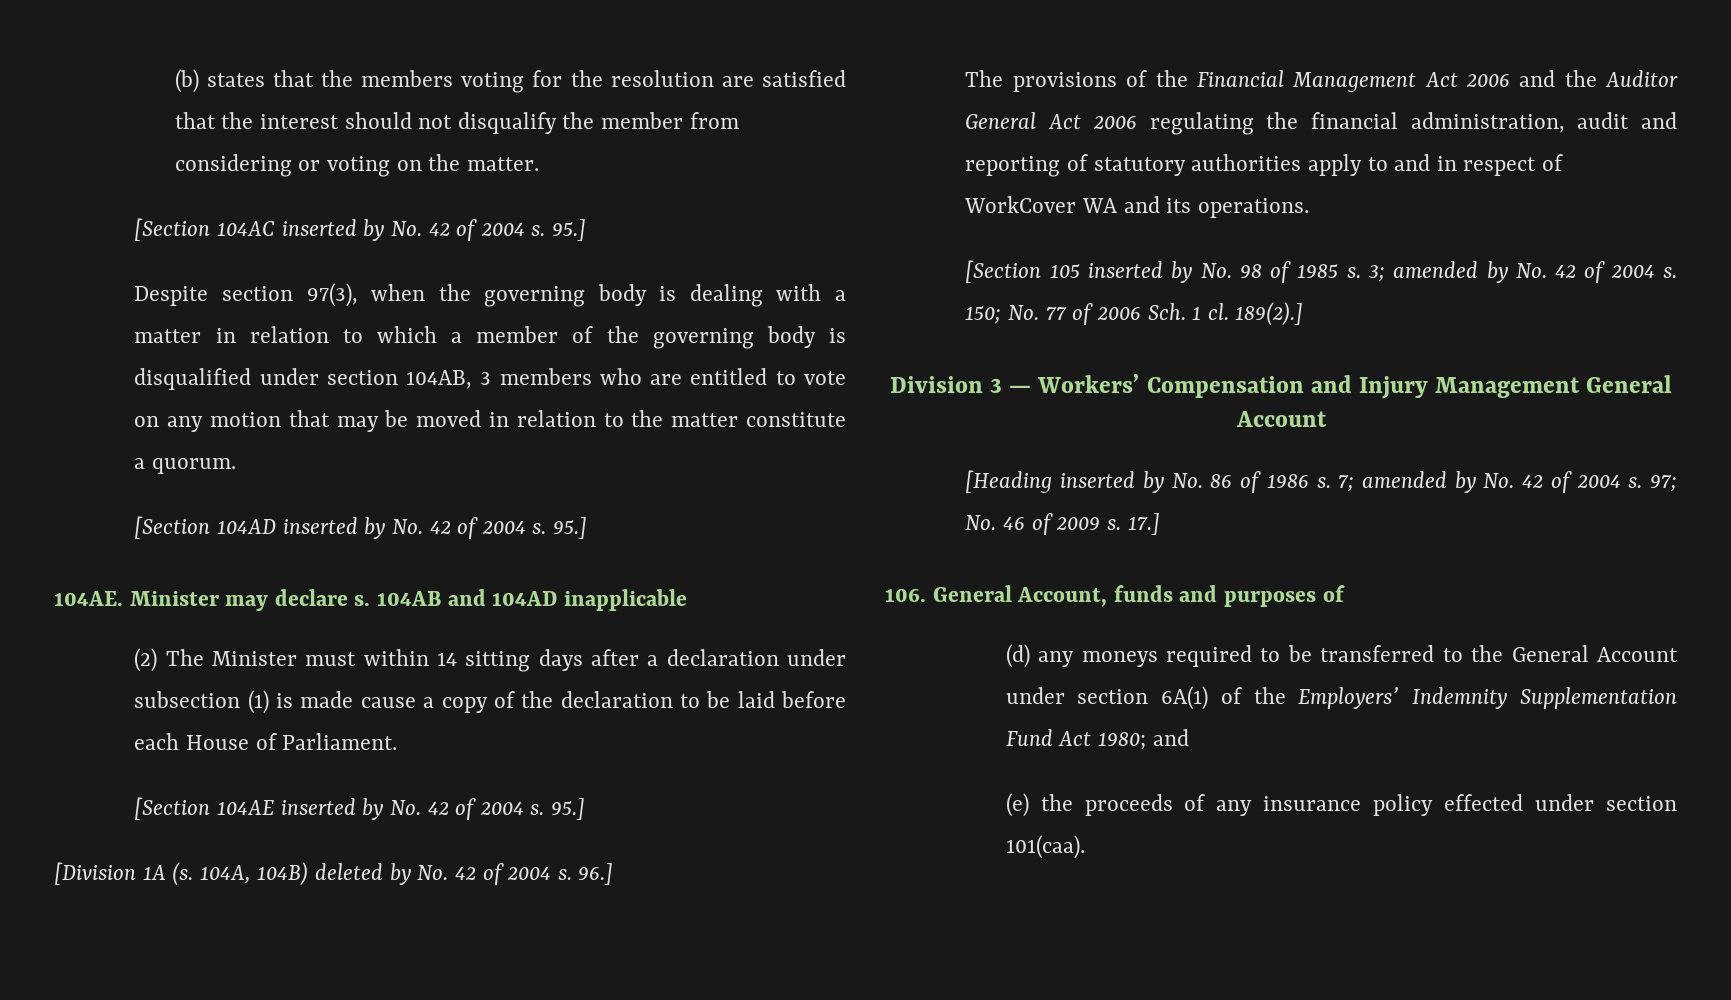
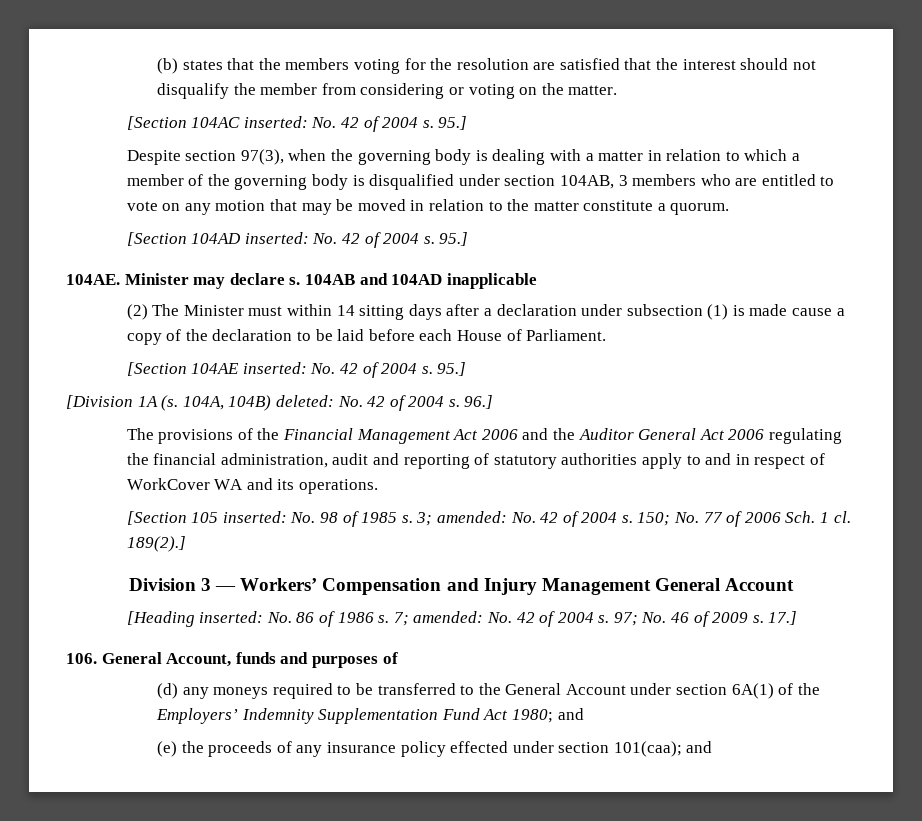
[281,219,385,241] inserted by -> [243,116,308,128] inserted:
[282,517,386,539] inserted by -> [244,232,309,244] inserted:
[280,798,384,820] inserted by -> [242,362,307,374] inserted:
[315,863,411,885] deleted by -> [275,395,334,407] deleted:
[1088,261,1193,283] inserted by -> [222,511,287,523] inserted:
[1393,261,1508,283] amended by -> [436,511,507,523] amended:
[1060,471,1164,493] inserted by -> [199,611,264,623] inserted:
[1361,471,1476,493] amended by -> [413,611,484,623] amended:
[1005,835,1085,859] 101(caa). -> [613,741,713,757] 101(caa); and

